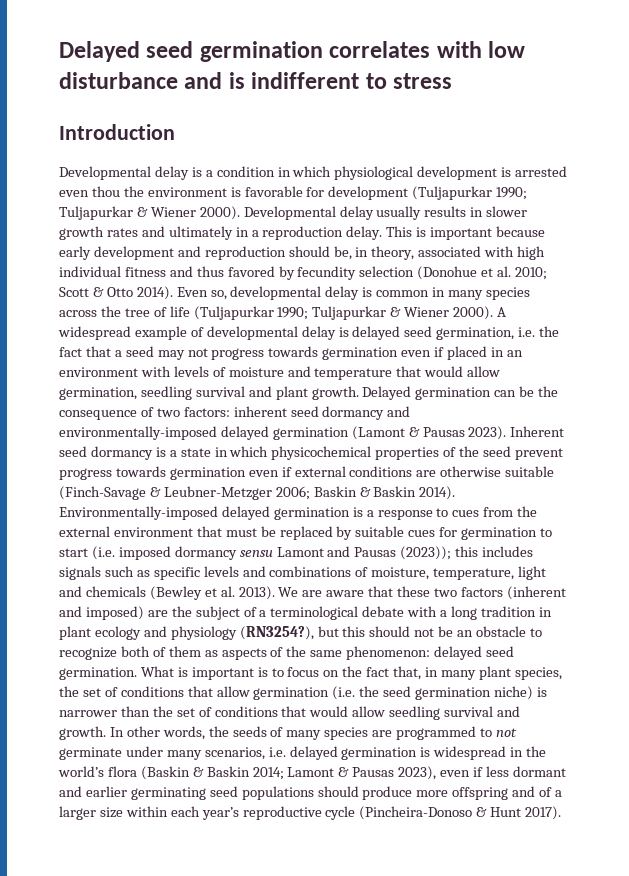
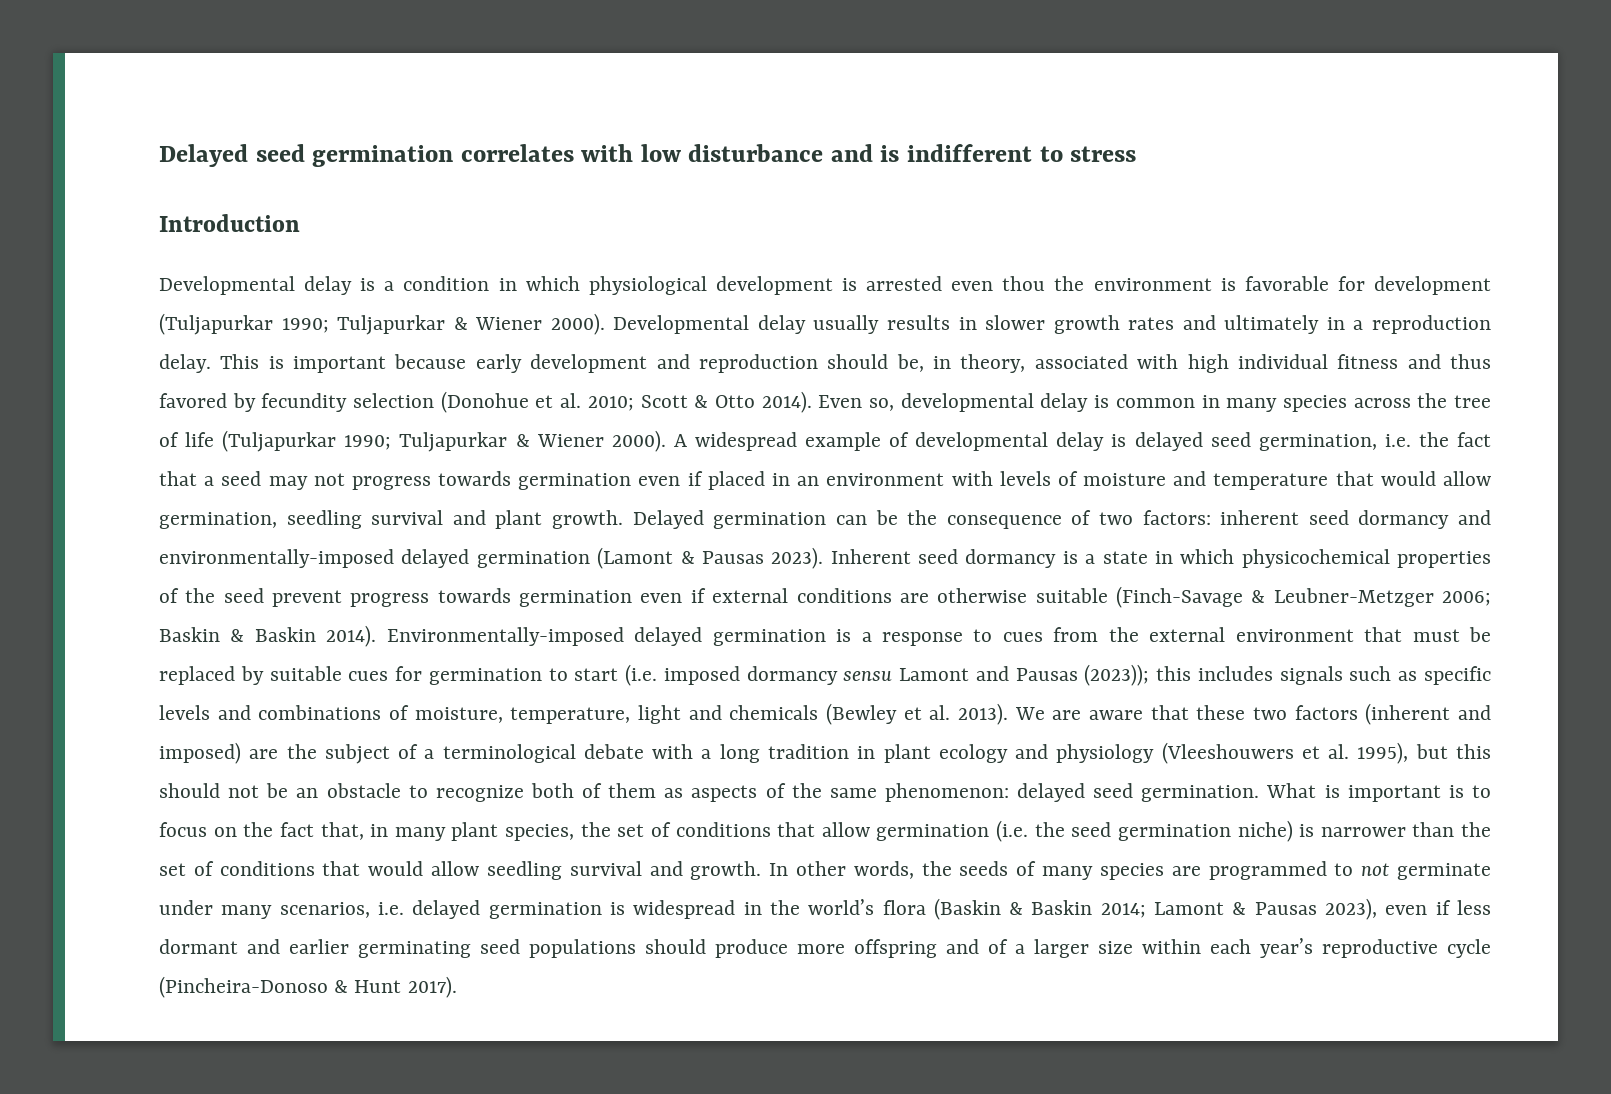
[239,626,314,640] (RN3254?), -> [1161,742,1409,764] (Vleeshouwers et al. 1995),

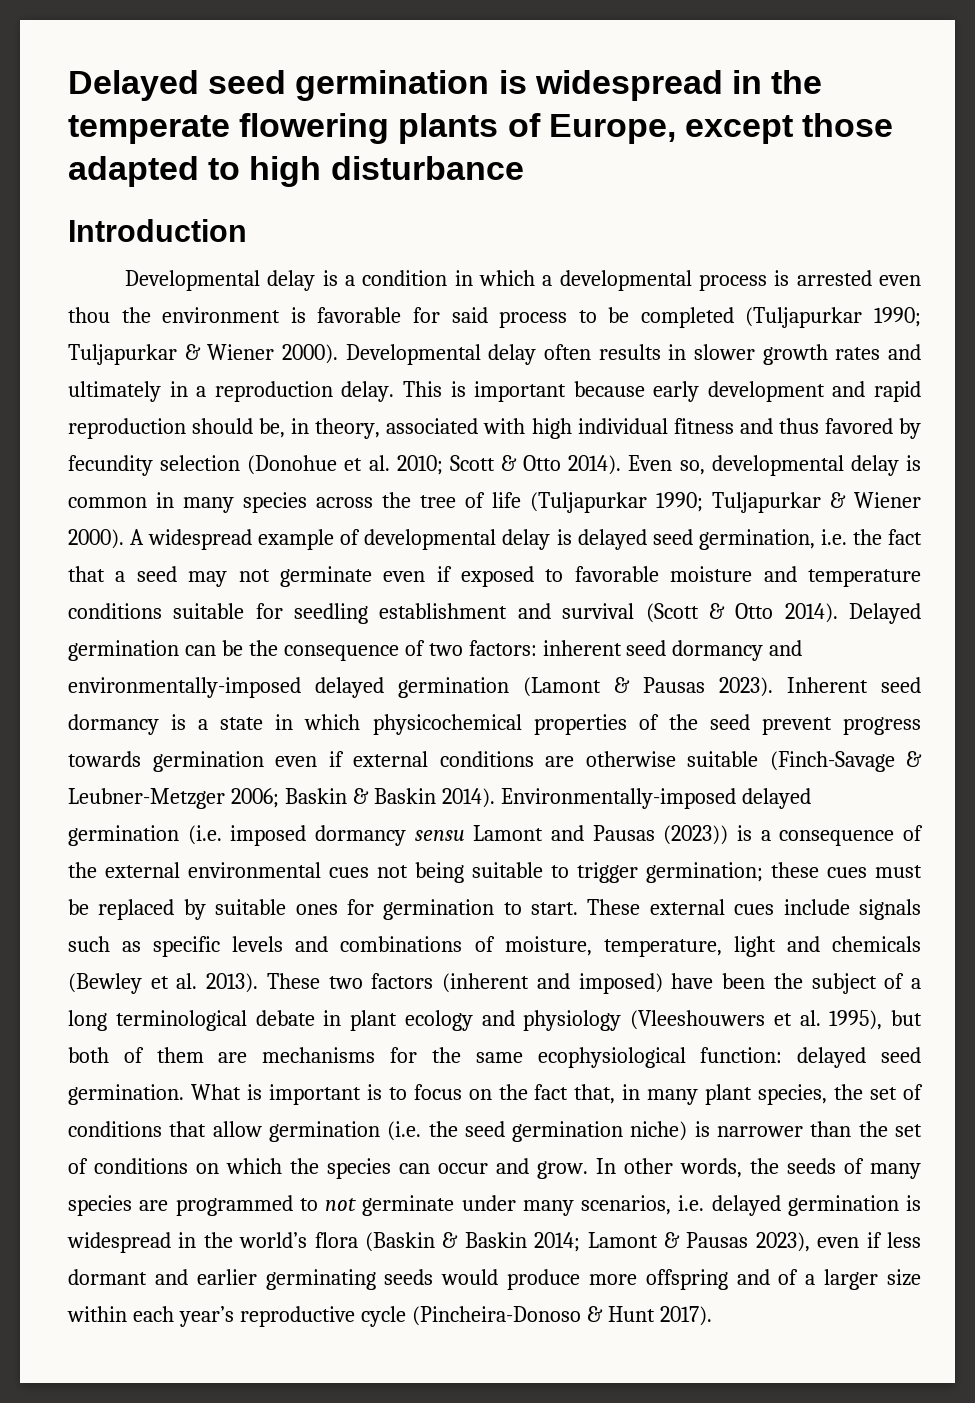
[460,144,1137,162] correlates with low disturbance and is indifferent to stress -> [498,70,823,101] [68,113,894,144] [68,156,524,187] is widespread in the temperate flowering plants of Europe, except those adapted to high disturbance
[588,276,833,295] physiological development -> [542,270,768,291] a developmental process
[1373,276,1491,295] development -> [451,307,734,328] said process to be completed
[813,315,880,334] usually -> [544,344,591,360] often
(690, 361) none -> [874,381,921,402] rapid
[351,471,1491,490] [159,510,624,529] progress towards germination even if placed in an environment with levels of moisture and temperature that would allow germination, seedling survival and plant growth. -> [279,566,921,587] [68,603,838,624] germinate even if exposed to favorable moisture and temperature conditions suitable for seedling establishment and survival (Scott & Otto 2014).
[836,627,1491,646] [159,666,619,685] is a response to cues from the external environment that must be replaced by suitable cues for germination to start -> (179, 835) none
[1084,664,1273,686] (2023)); this includes -> [663,825,923,846] [68,862,922,883] [68,899,850,920] (2023)) is a consequence of the external environmental cues not being suitable to trigger germination; these cues must be replaced by suitable ones for germination to start. These external cues include
[1014,705,1246,720] We are aware that these -> [266,973,320,989] These
[249,749,279,759] are -> [671,973,766,989] have been
(435, 754) none -> [68,1010,107,1031] long
[652,744,849,763] with a long tradition -> (315, 1018) none
[1455,744,1491,759] [159,783,1009,802] this should not be an obstacle to recognize both of them as aspects of the same phenomenon: -> [68,1047,783,1068] both of them are mechanisms for the same ecophysiological function:
[322,861,762,880] that would allow seedling survival and growth. -> [196,1158,588,1179] on which the species can occur and grow.
[480,939,706,958] seed populations should -> [384,1269,499,1285] seeds would

